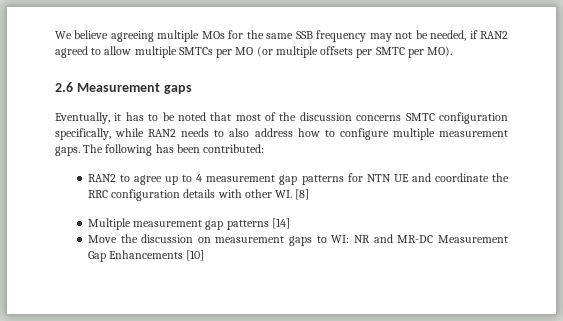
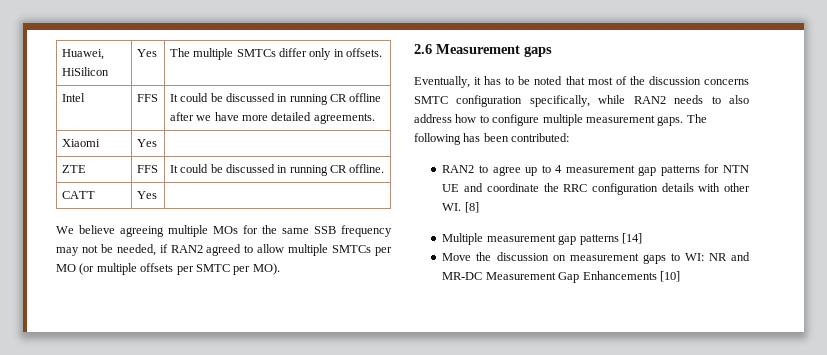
(55, 35) none -> [61,49,104,60] [61,67,109,76] [136,49,157,57] [169,48,383,60] [61,93,85,102] [136,94,158,102] [169,93,382,105] [169,112,375,124] [61,139,100,147] [136,139,157,147] [61,165,86,173] [136,165,158,173] [169,164,385,176] [61,191,95,199] [136,191,157,199] Huawei, HiSilicon | Yes | The multiple SMTCs differ only in offsets. // Intel | FFS | It could be discussed in running CR offline after we have more detailed agreements. // Xiaomi | Yes | // ZTE | FFS | It could be discussed in running CR offline. // CATT | Yes | //

